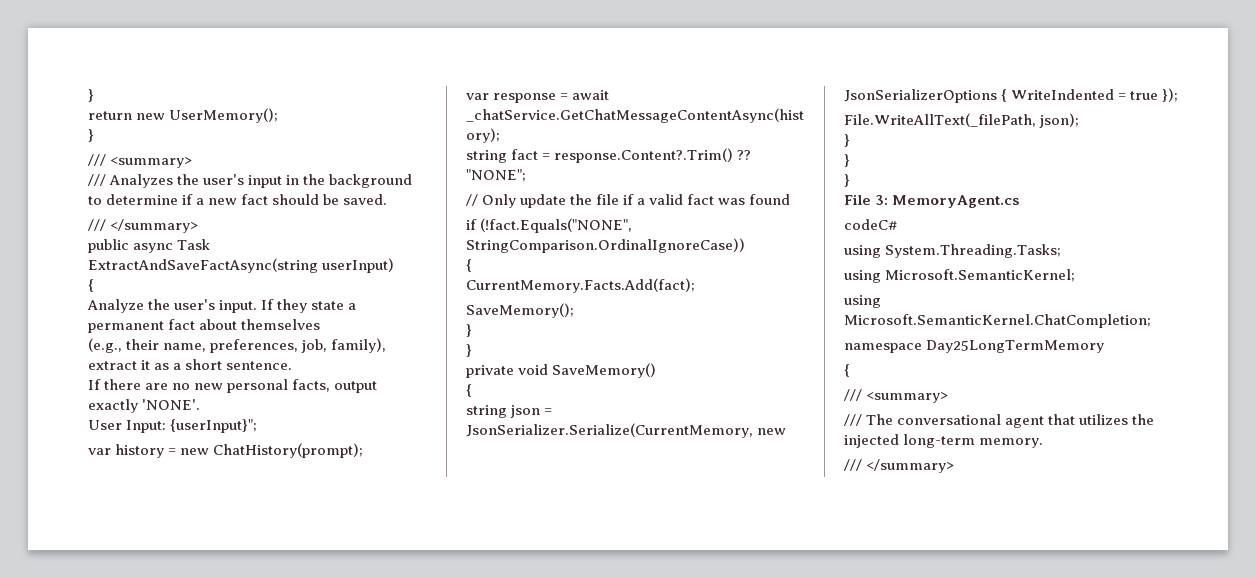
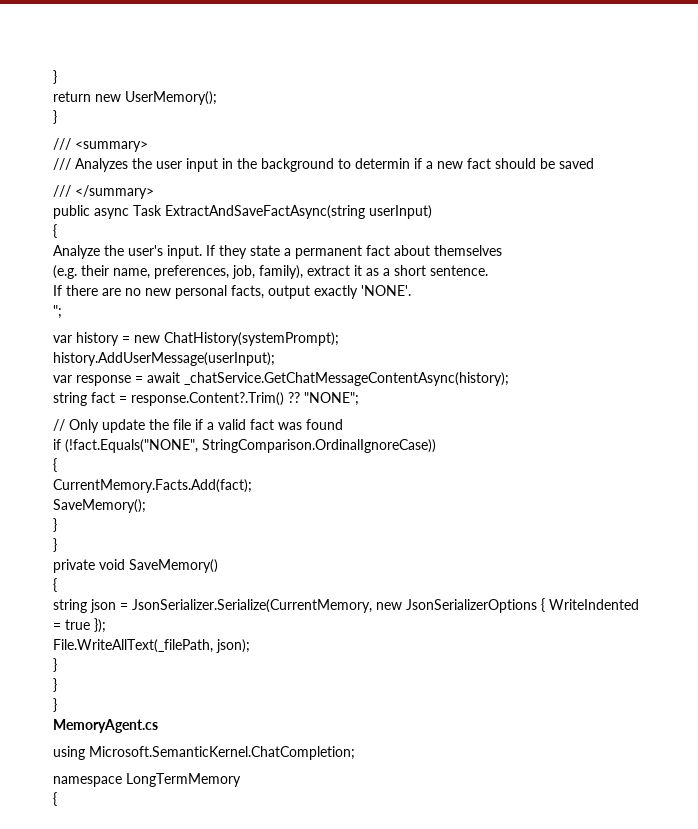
[203,174,245,185] user's -> [156,161,182,169] user
[106,194,179,205] determine -> [355,158,410,169] determin
[343,194,388,205] saved. -> [559,158,594,169] saved
[88,338,122,353] (e.g., -> [53,265,77,279] (e.g.
[88,419,258,433] User Input: {userInput}"; -> [53,305,62,319] ";
[213,443,364,458] ChatHistory(prompt); -> [164,332,339,346] [53,352,275,366] ChatHistory(systemPrompt); // history.AddUserMessage(userInput);
[844,194,889,205] File 3: -> (57, 705) none
[844,219,897,230] [844,244,1062,258] [844,269,1076,283] // codeC# // using System.Threading.Tasks; // using Microsoft.SemanticKernel; -> (158, 726) none
[926,340,1105,353] [844,364,850,377] [844,389,949,403] [844,414,1155,428] [844,434,1044,448] [844,459,955,473] Day25LongTermMemory // { // /// <summary> // /// The conversational agent that utilizes the injected long-term memory. // /// </summary> -> [126,773,241,787] [53,792,57,806] LongTermMemory // {

